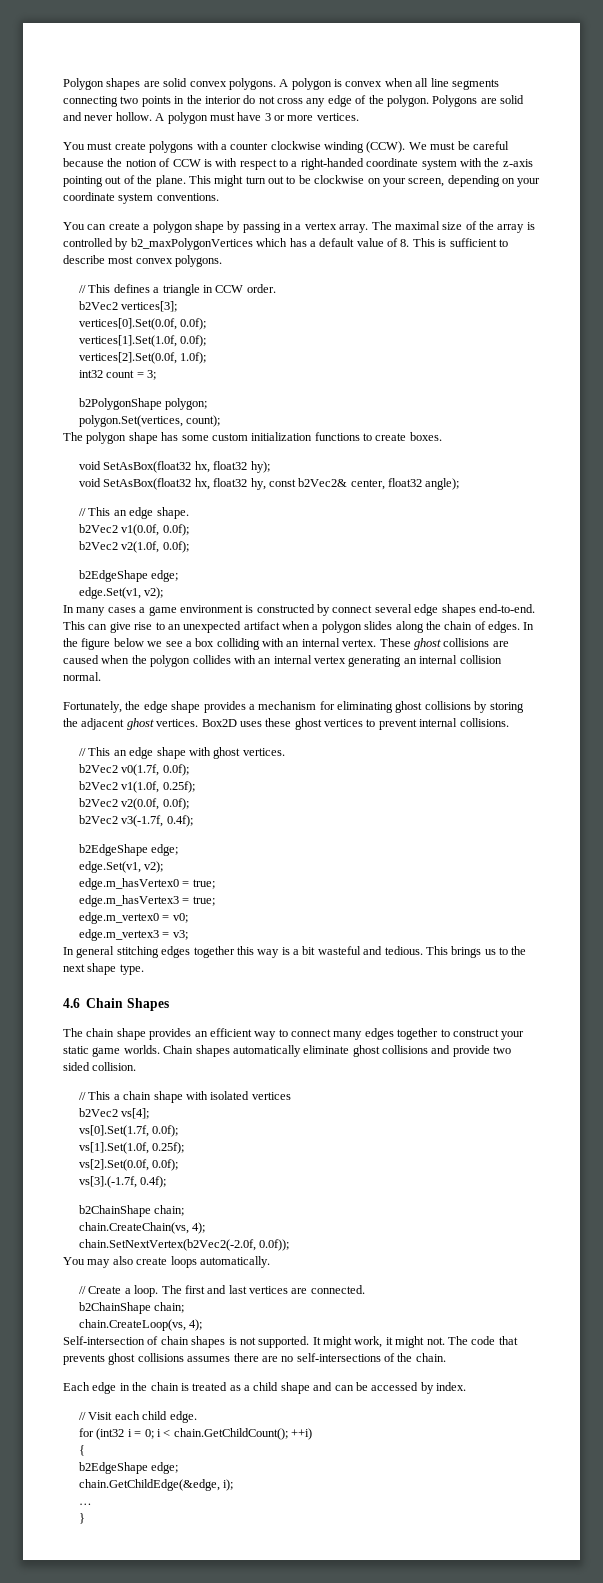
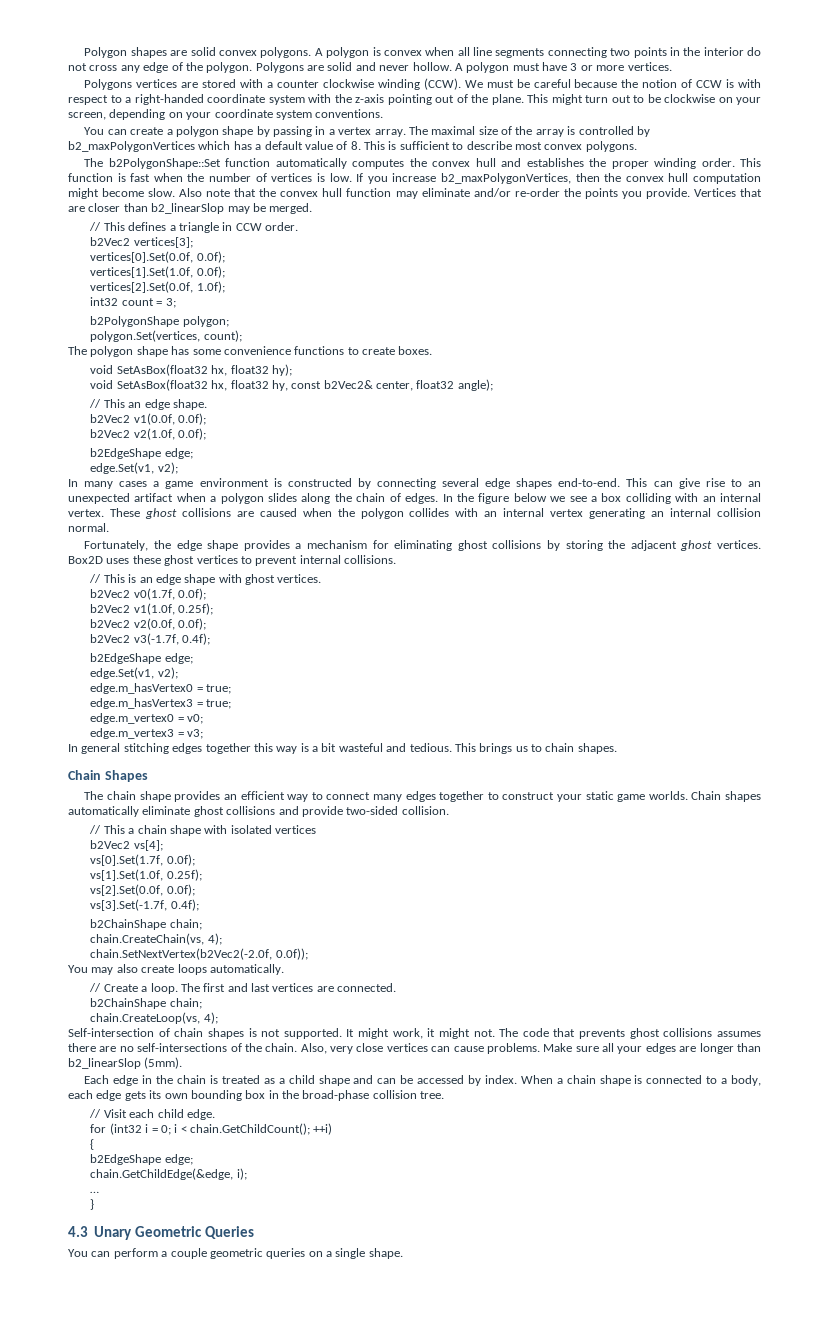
[63,141,194,153] You must create polygons -> [84,79,237,90] Polygons vertices are stored
(223, 261) none -> [84,158,762,169] [68,173,761,184] [68,188,762,199] [68,203,313,214] // The b2PolygonShape::Set function automatically computes the convex hull and establishes the proper winding order. This function is fast when the number of vertices is low. If you increase b2_maxPolygonVertices, then the convex hull computation might become slow. Also note that the convex hull function may eliminate and/or re-order the points you provide. Vertices that are closer than b2_linearSlop may be merged.
[211,432,313,441] custom initialization -> [223,346,291,355] convenience
[332,605,373,613] connect -> [376,478,436,489] connecting
(111, 751) none -> [128,574,137,583] is
[511,946,527,955] [63,963,144,975] [63,998,80,1008] the next shape type. // 4.6 -> [545,743,617,754] chain shapes. //
[493,1046,512,1054] [63,1062,90,1071] two sided -> [346,806,399,815] two-sided
[79,1176,138,1188] vs[3].(-1.7f, -> [90,899,168,911] vs[3].Set(-1.7f,
(446, 1357) none -> [300,1043,762,1054] [68,1057,183,1069] Also, very close vertices can cause problems. Make sure all your edges are longer than b2_linearSlop (5mm).
(466, 1386) none -> [520,1075,762,1086] [68,1090,445,1101] When a chain shape is connected to a body, each edge gets its own bounding box in the broad-phase collision tree.
(86, 1518) none -> [68,1226,255,1240] [68,1248,403,1259] // 4.3 Unary Geometric Queries // You can perform a couple geometric queries on a single shape.

